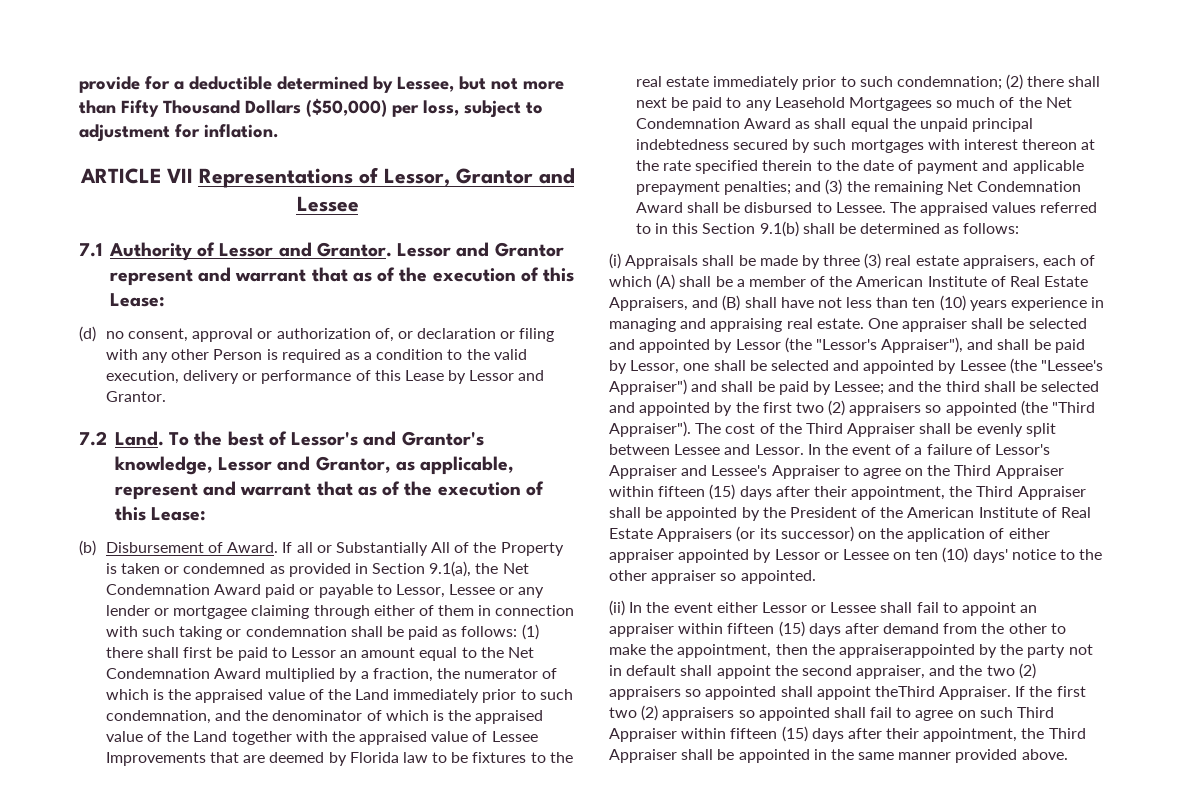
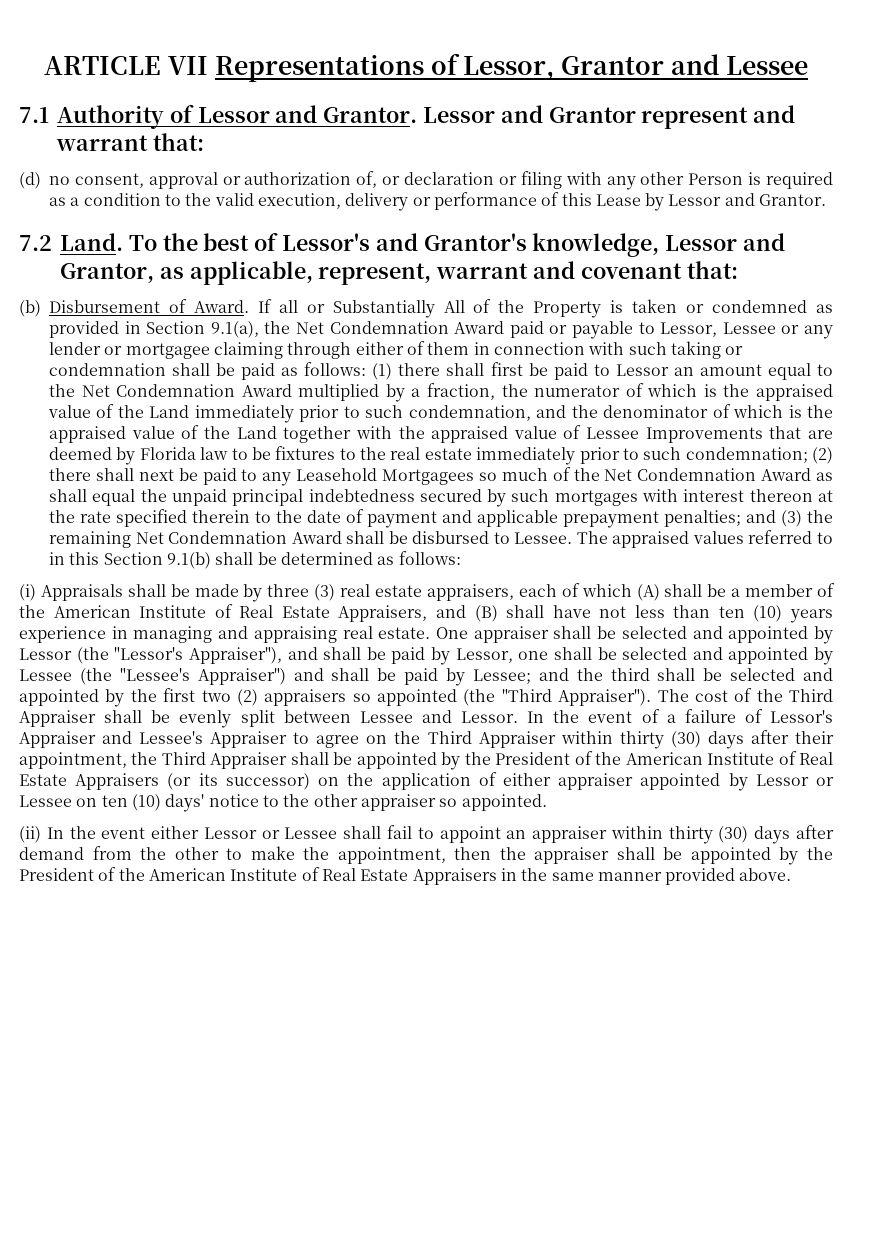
[79,76,564,93] [79,98,543,118] [79,124,279,142] provide for a deductible determined by Lessee, but not more than Fifty Thousand Dollars ($50,000) per loss, subject to adjustment for inflation. // -> (44, 65) none
[311,267,575,282] [109,293,165,307] that as of the execution of this Lease: -> [152,133,204,151] that:
[114,481,544,500] [114,506,207,521] represent and warrant that as of the execution of this Lease: -> [318,261,738,285] represent, warrant and covenant that:
[658,484,736,500] fifteen (15) -> [619,731,701,749] thirty (30)
[727,621,805,637] fifteen (15) -> [668,826,749,844] thirty (30)
[838,644,1093,658] [609,663,1036,679] [609,686,1086,700] [609,705,1055,721] [609,726,1086,742] [609,749,810,763] appraiserappointed by the party not in default shall appoint the second appraiser, and the two (2) appraisers so appointed shall appoint theThird Appraiser. If the first two (2) appraisers so appointed shall fail to agree on such Third Appraiser within fifteen (15) days after their appointment, the Third Appraiser shall be appointed -> [534,847,833,865] [19,867,497,885] appraiser shall be appointed by the President of the American Institute of Real Estate Appraisers

